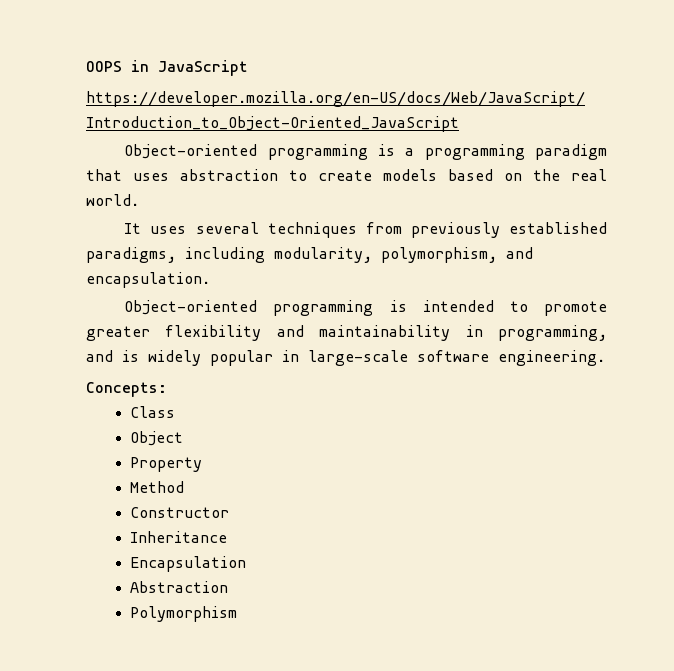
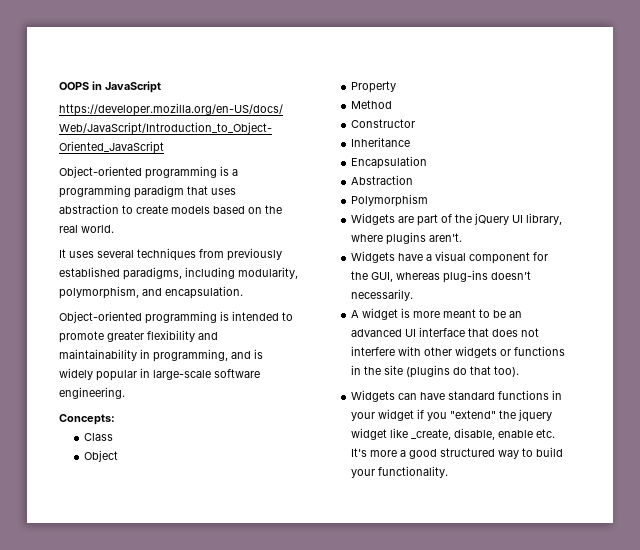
(237, 614) none -> [350,213,562,226] [350,232,462,245] [350,251,548,264] [350,270,531,283] [350,289,413,301] [350,308,522,320] [350,327,539,337] [350,346,565,358] [350,365,519,378] [350,390,562,402] [350,409,552,422] [350,428,555,440] [350,447,563,459] [350,466,448,478] // Widgets are part of the jQuery UI library, where plugins aren't. // Widgets have a visual component for the GUI, whereas plug-ins doesn’t necessarily. // A widget is more meant to be an advanced UI interface that does not interfere with other widgets or functions in the site (plugins do that too). // Widgets can have standard functions in your widget if you "extend" the jquery widget like _create, disable, enable etc. It's more a good structured way to build your functionality.

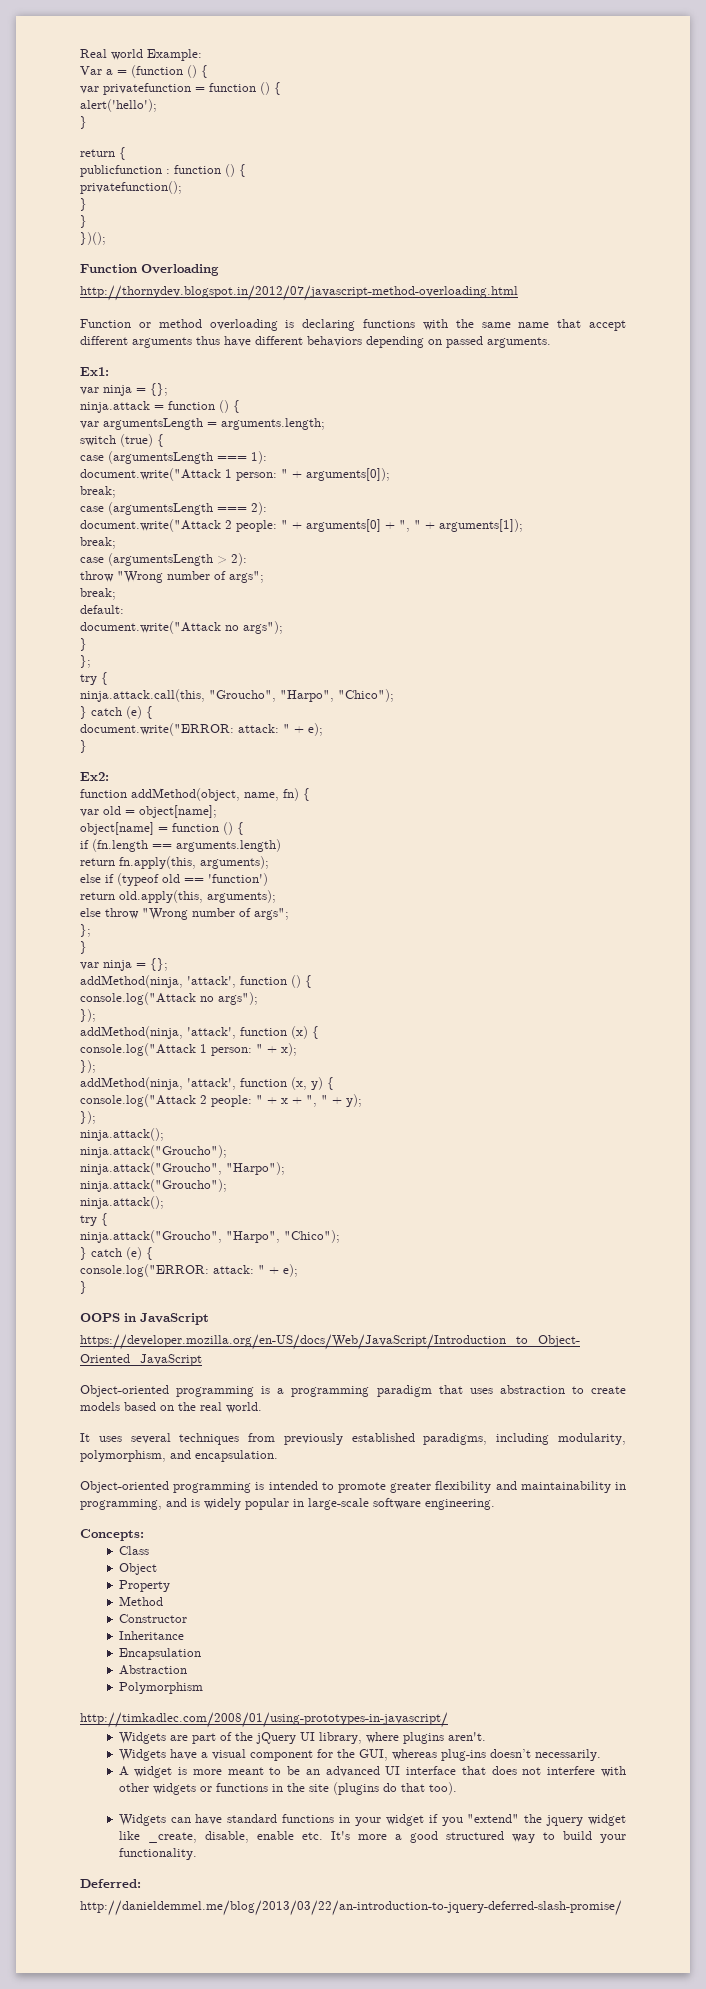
(59, 86) none -> [80,49,202,61] [80,65,208,78] [80,82,281,95] [80,99,157,112] [80,116,87,129] [80,147,126,160] [80,164,246,177] [80,181,182,194] [80,198,87,211] [80,215,87,228] [80,232,106,245] [80,264,219,276] [80,285,518,301] [80,319,626,331] [80,336,551,348] [80,367,109,376] [80,383,168,396] [80,400,240,413] [80,418,325,430] [80,434,164,447] [80,451,267,464] [80,468,390,481] [80,486,116,498] [80,502,267,515] [80,519,523,532] [80,537,116,549] [80,553,247,566] [80,571,264,583] [80,588,116,600] [80,605,124,614] [80,621,283,634] [80,638,87,651] [80,655,91,668] [80,672,108,685] [80,689,394,702] [80,706,153,719] [80,723,323,736] [80,740,87,753] [80,772,109,781] [80,788,310,801] [80,805,217,818] [80,822,244,835] [80,839,281,852] [80,856,269,869] [80,873,268,886] [80,890,276,903] [80,908,289,920] [80,924,91,937] [80,941,87,954] [80,958,168,971] [80,975,312,988] [80,992,258,1005] [80,1009,96,1022] [80,1026,319,1039] [80,1043,297,1056] [80,1060,96,1073] [80,1077,334,1090] [80,1094,362,1107] [80,1111,96,1124] [80,1128,164,1141] [80,1145,227,1158] [80,1162,285,1175] [80,1179,227,1192] [80,1196,164,1209] [80,1213,108,1226] [80,1230,340,1243] [80,1247,153,1260] [80,1264,298,1277] [80,1281,87,1294] Real world Example: // Var a = (function () { // var privatefunction = function () { // alert('hello'); // } // return { // publicfunction : function () { // privatefunction(); // } // } // })(); // Function Overloading // http://thornydev.blogspot.in/2012/07/javascript-method-overloading.html // Function or method overloading is declaring functions with the same name that accept different arguments thus have different behaviors depending on passed arguments. // Ex1: // var ninja = {}; // ninja.attack = function () { // var argumentsLength = arguments.length; // switch (true) { // case (argumentsLength === 1): // document.write("Attack 1 person: " + arguments[0]); // break; // case (argumentsLength === 2): // document.write("Attack 2 people: " + arguments[0] + ", " + arguments[1]); // break; // case (argumentsLength > 2): // throw "Wrong number of args"; // break; // default: // document.write("Attack no args"); // } // }; // try { // ninja.attack.call(this, "Groucho", "Harpo", "Chico"); // } catch (e) { // document.write("ERROR: attack: " + e); // } // Ex2: // function addMethod(object, name, fn) { // var old = object[name]; // object[name] = function () { // if (fn.length == arguments.length) // return fn.apply(this, arguments); // else if (typeof old == 'function') // return old.apply(this, arguments); // else throw "Wrong number of args"; // }; // } // var ninja = {}; // addMethod(ninja, 'attack', function () { // console.log("Attack no args"); // }); // addMethod(ninja, 'attack', function (x) { // console.log("Attack 1 person: " + x); // }); // addMethod(ninja, 'attack', function (x, y) { // console.log("Attack 2 people: " + x + ", " + y); // }); // ninja.attack(); // ninja.attack("Groucho"); // ninja.attack("Groucho", "Harpo"); // ninja.attack("Groucho"); // ninja.attack(); // try { // ninja.attack("Groucho", "Harpo", "Chico"); // } catch (e) { // console.log("ERROR: attack: " + e); // } //
(428, 200) none -> [80,1712,448,1728] // http://timkadlec.com/2008/01/using-prototypes-in-javascript/
(448, 472) none -> [80,1879,141,1888] [80,1900,622,1916] // Deferred: // http://danieldemmel.me/blog/2013/03/22/an-introduction-to-jquery-deferred-slash-promise/

